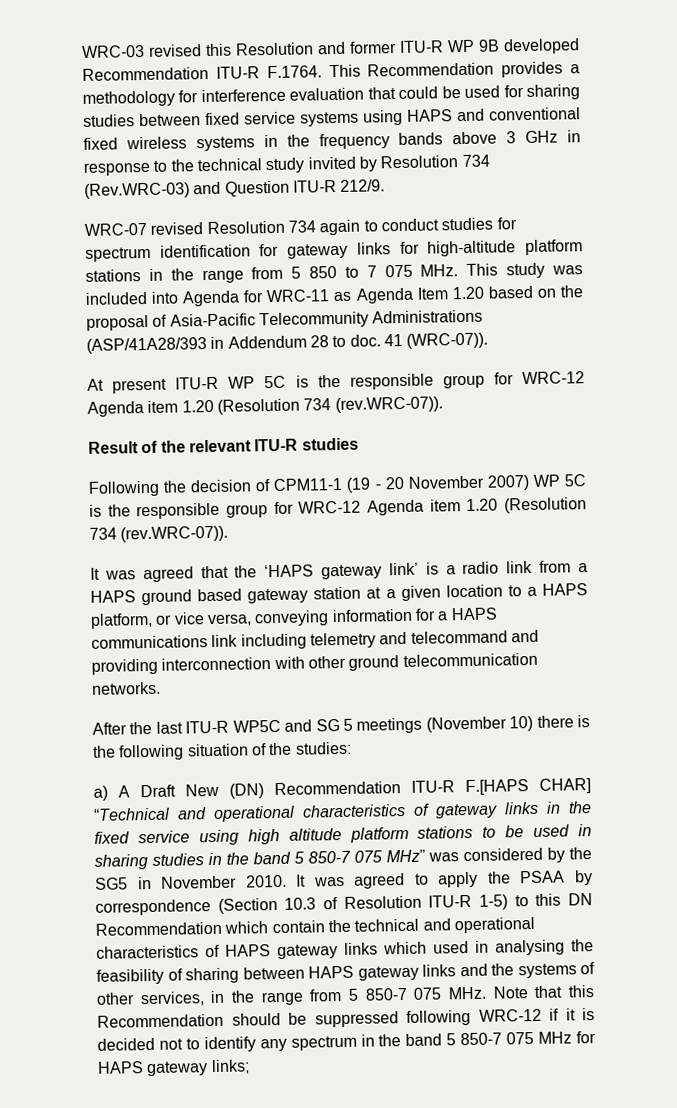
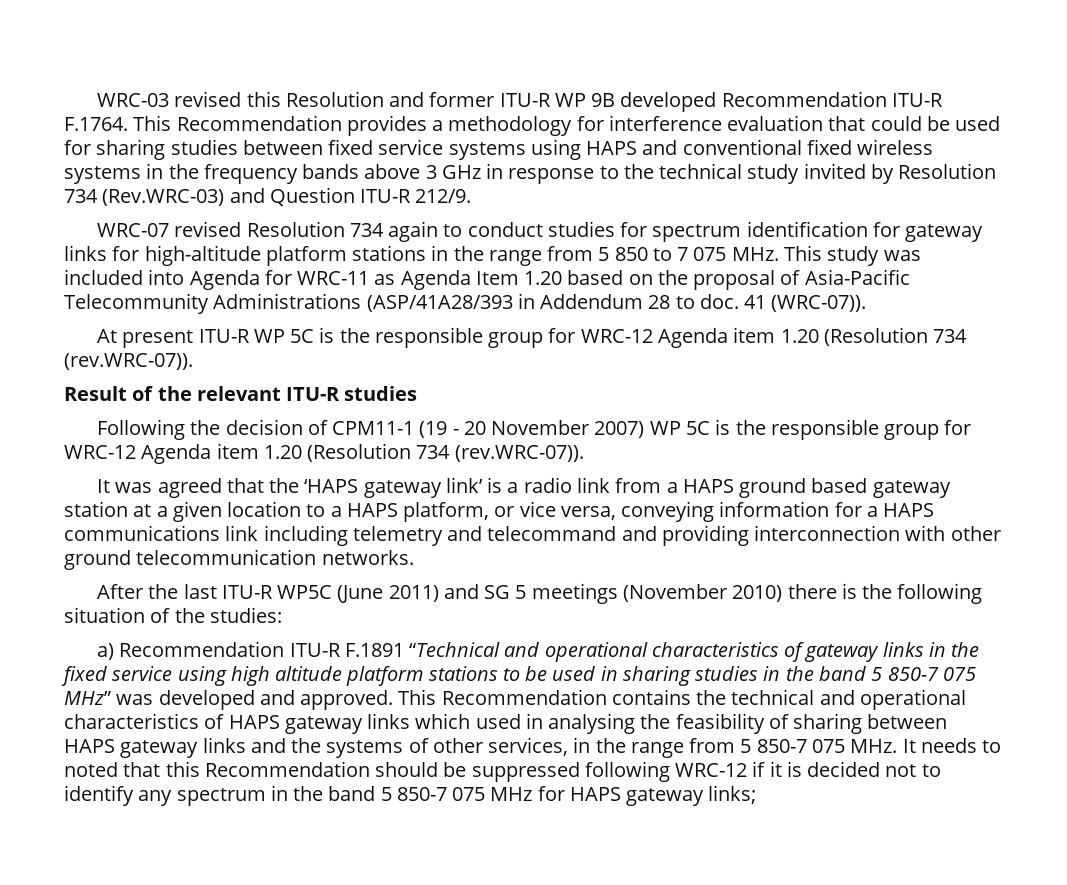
(281, 726) none -> [337,585,439,603] (June 2011)
[509,715,534,732] 10) -> [732,585,783,602] 2010)
[118,778,591,799] A Draft New (DN) Recommendation ITU-R F.[HAPS CHAR] -> [119,641,404,657] Recommendation ITU-R F.1891
[463,847,592,863] [95,870,594,890] [95,893,593,916] [95,920,325,936] considered by the SG5 in November 2010. It was agreed to apply the PSAA by correspondence (Section 10.3 of Resolution ITU-R 1-5) to this DN Recommendation which contain -> [158,689,691,710] developed and approved. This Recommendation contains
[492,986,528,999] Note -> [902,738,1002,753] [64,762,118,777] It needs to noted

